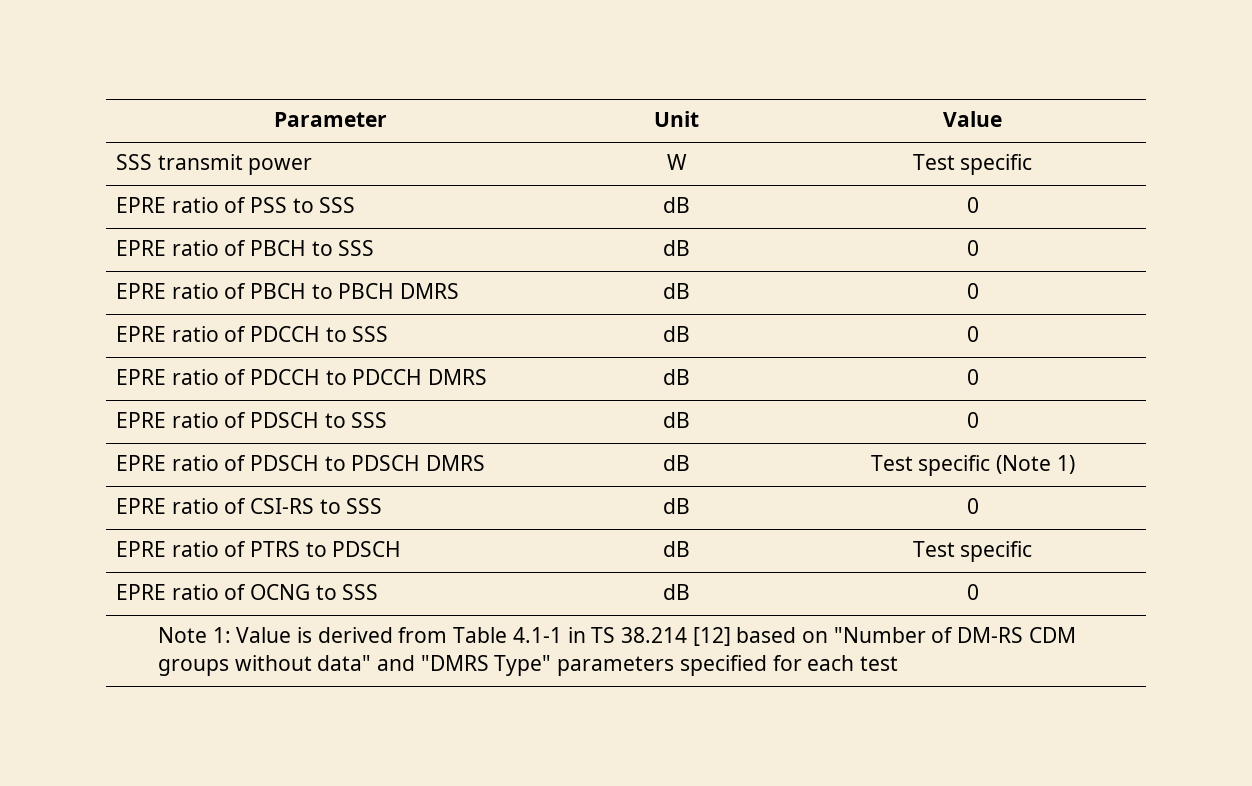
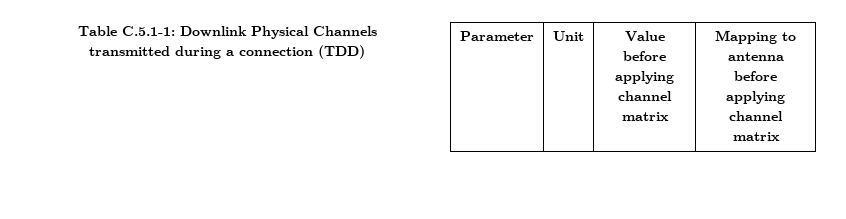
[273,112,387,127] [654,111,699,127] [943,111,1002,127] [115,154,313,175] [666,154,687,170] [912,154,1033,175] [115,197,356,213] [663,197,690,213] [966,197,979,213] [115,240,375,256] [663,240,690,256] [966,240,979,256] [115,283,459,299] [663,283,690,299] [966,283,979,299] [115,326,389,342] [663,326,690,342] [966,326,979,342] [115,369,487,385] [663,369,690,385] [966,369,979,385] [115,412,388,428] [663,412,690,428] [966,412,979,428] [115,455,485,471] [663,455,690,471] [870,455,1075,476] [115,498,383,514] [663,498,690,514] [966,498,979,514] [115,541,402,557] [663,541,690,557] [912,541,1033,562] [115,584,379,600] [663,584,690,600] [966,584,979,600] [158,627,1076,646] [158,655,898,676] Parameter | Unit | Value // SSS transmit power | W | Test specific // EPRE ratio of PSS to SSS | dB | 0 // EPRE ratio of PBCH to SSS | dB | 0 // EPRE ratio of PBCH to PBCH DMRS | dB | 0 // EPRE ratio of PDCCH to SSS | dB | 0 // EPRE ratio of PDCCH to PDCCH DMRS | dB | 0 // EPRE ratio of PDSCH to SSS | dB | 0 // EPRE ratio of PDSCH to PDSCH DMRS | dB | Test specific (Note 1) // EPRE ratio of CSI-RS to SSS | dB | 0 // EPRE ratio of PTRS to PDSCH | dB | Test specific // EPRE ratio of OCNG to SSS | dB | 0 // Note 1: Value is derived from Table 4.1-1 in TS 38.214 [12] based on "Number of DM-RS CDM groups without data" and "DMRS Type" parameters specified for each test -> [77,26,377,39] [89,45,365,59] [460,31,534,41] [553,31,584,41] [624,31,665,42] [623,51,666,61] [615,71,674,84] [618,91,672,101] [621,112,669,121] [715,30,796,44] [727,52,784,61] [734,71,777,81] [726,91,785,104] [729,111,783,121] [732,132,780,141] Table C.5.1-1: Downlink Physical Channels transmitted during a connection (TDD) // Parameter | Unit | Value before applying channel matrix | Mapping to antenna before applying channel matrix

